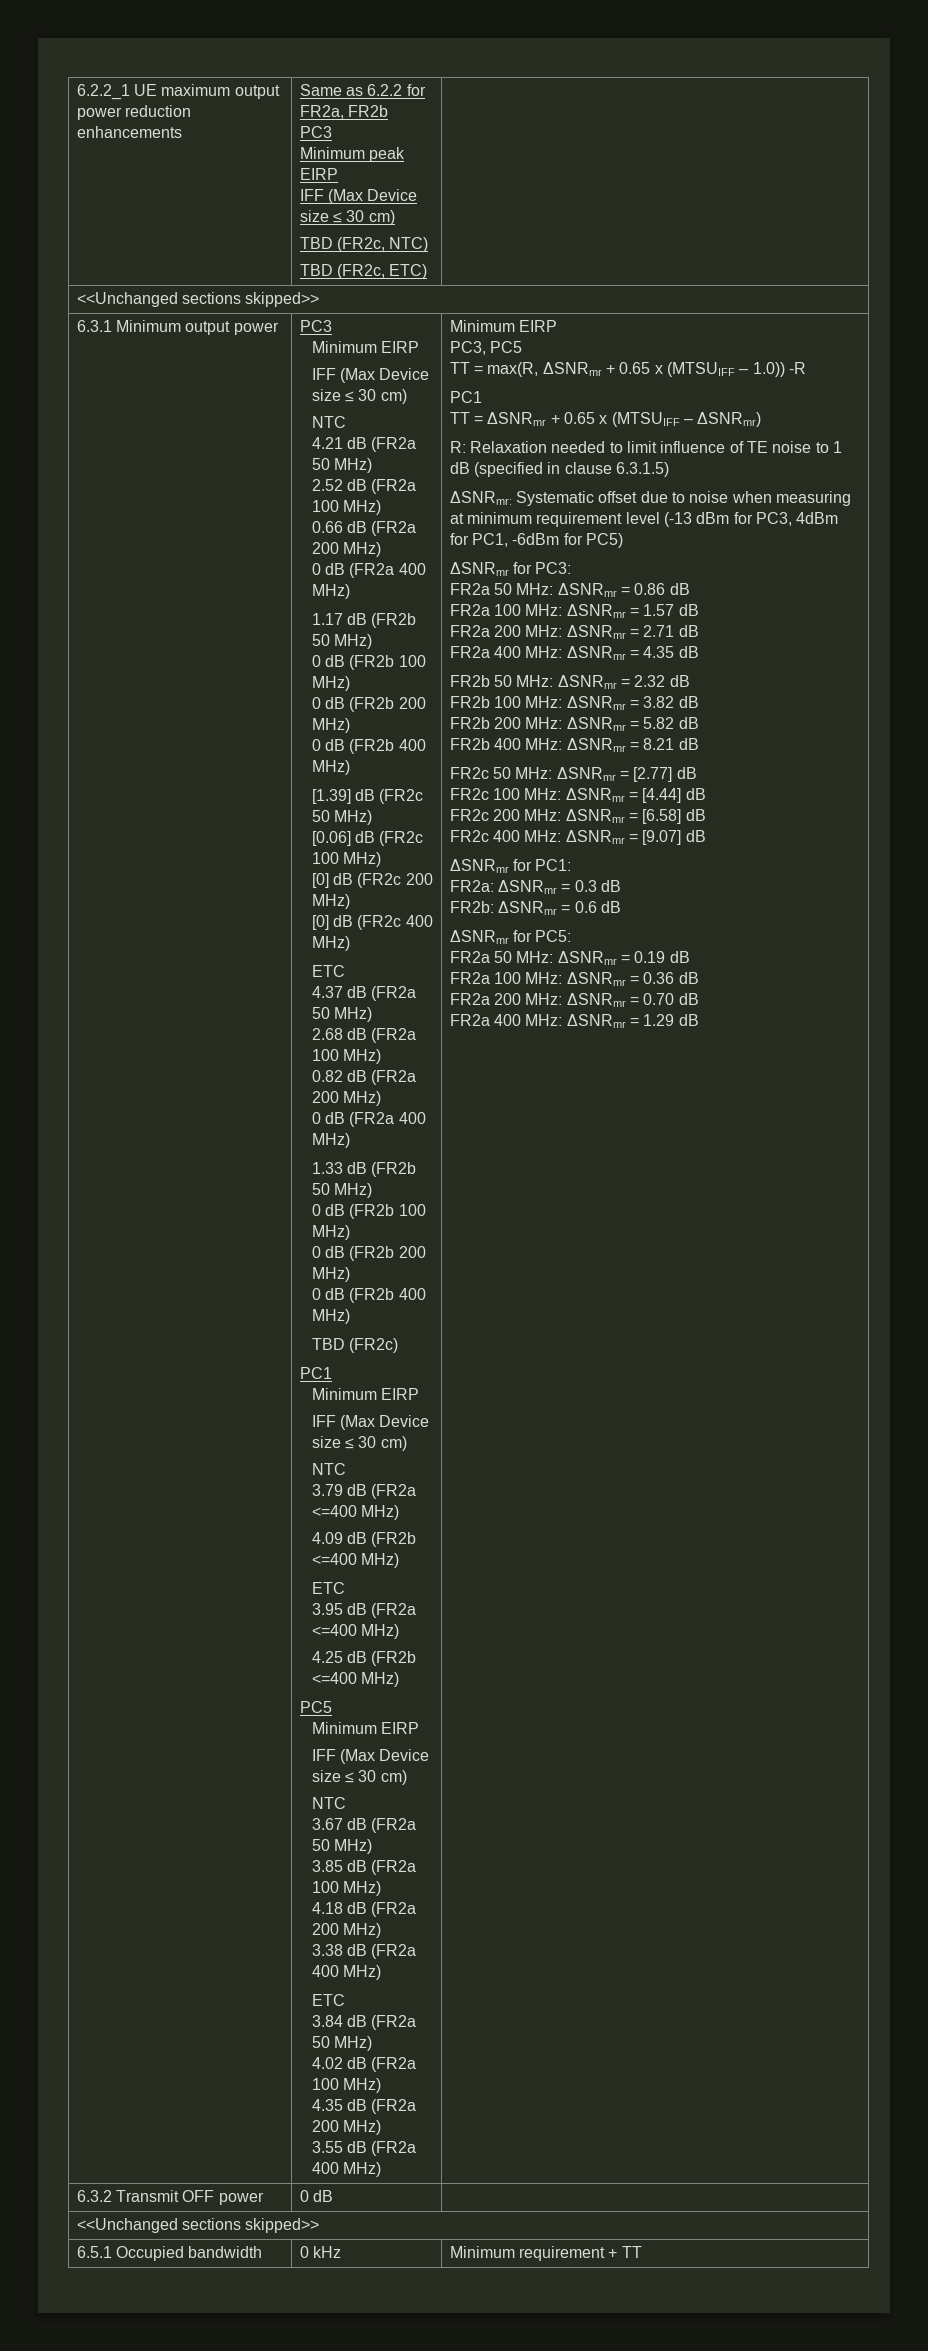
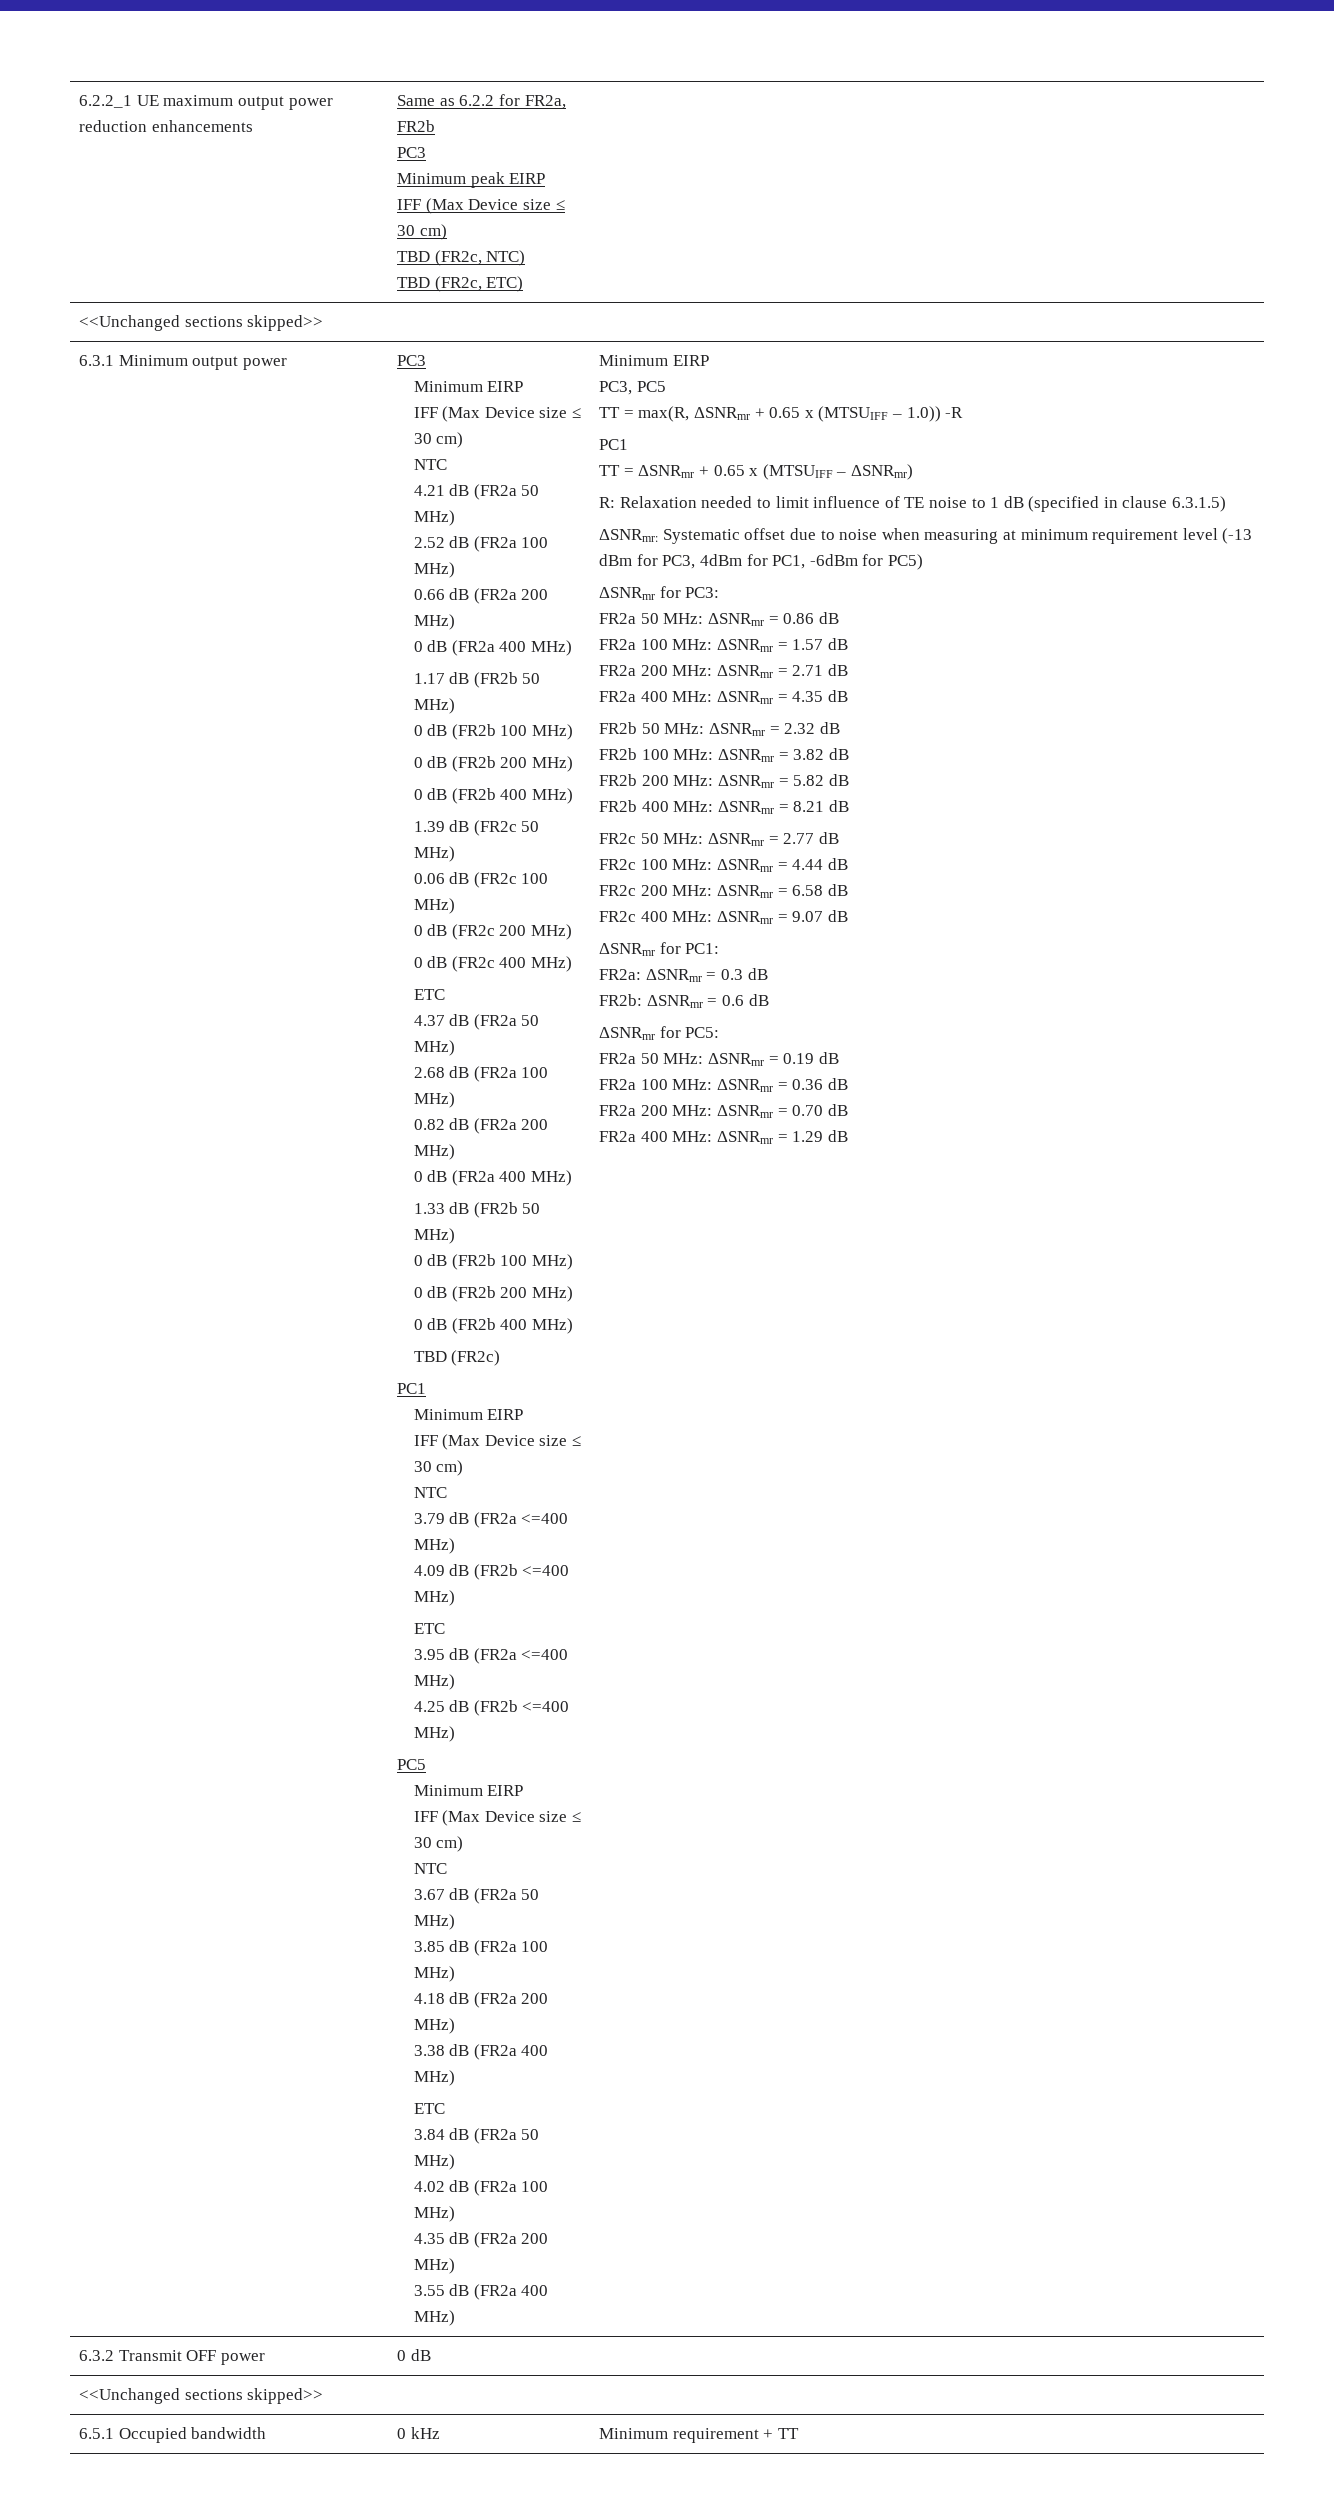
[311,789,351,804] [1.39] -> [413,821,445,832] 1.39
[311,831,351,846] [0.06] -> [413,873,445,884] 0.06
[311,873,329,888] [0] -> [413,925,423,936] 0
[311,915,329,930] [0] -> [413,957,423,968] 0
[633,767,673,782] [2.77] -> [783,833,815,844] 2.77
[642,788,682,803] [4.44] -> [792,859,824,870] 4.44
[642,809,682,824] [6.58] -> [792,885,824,896] 6.58
[642,830,682,845] [9.07] -> [792,911,824,922] 9.07

